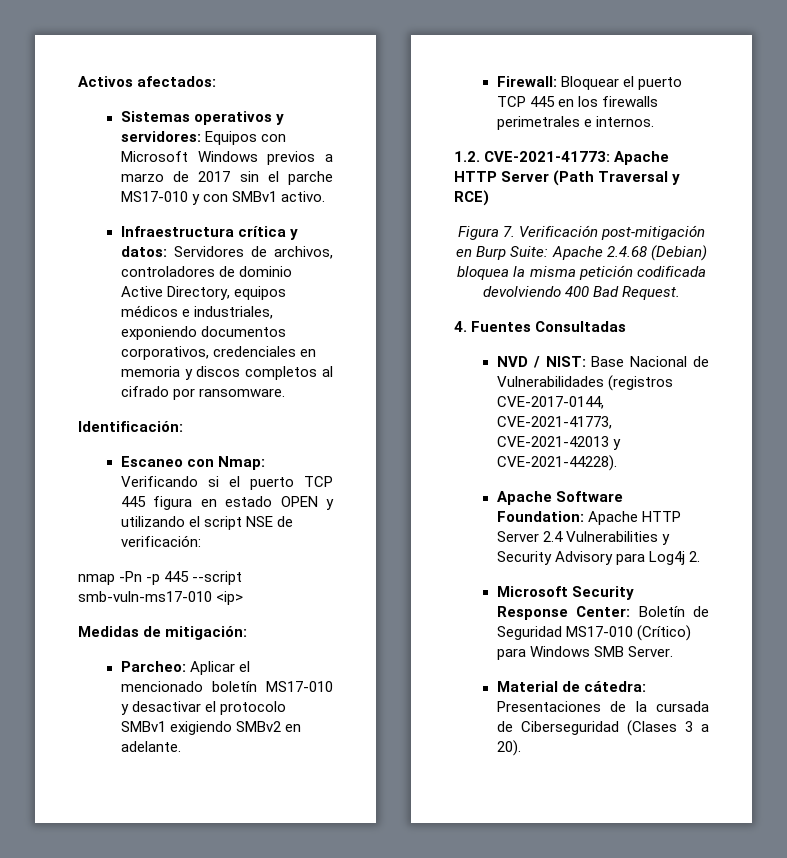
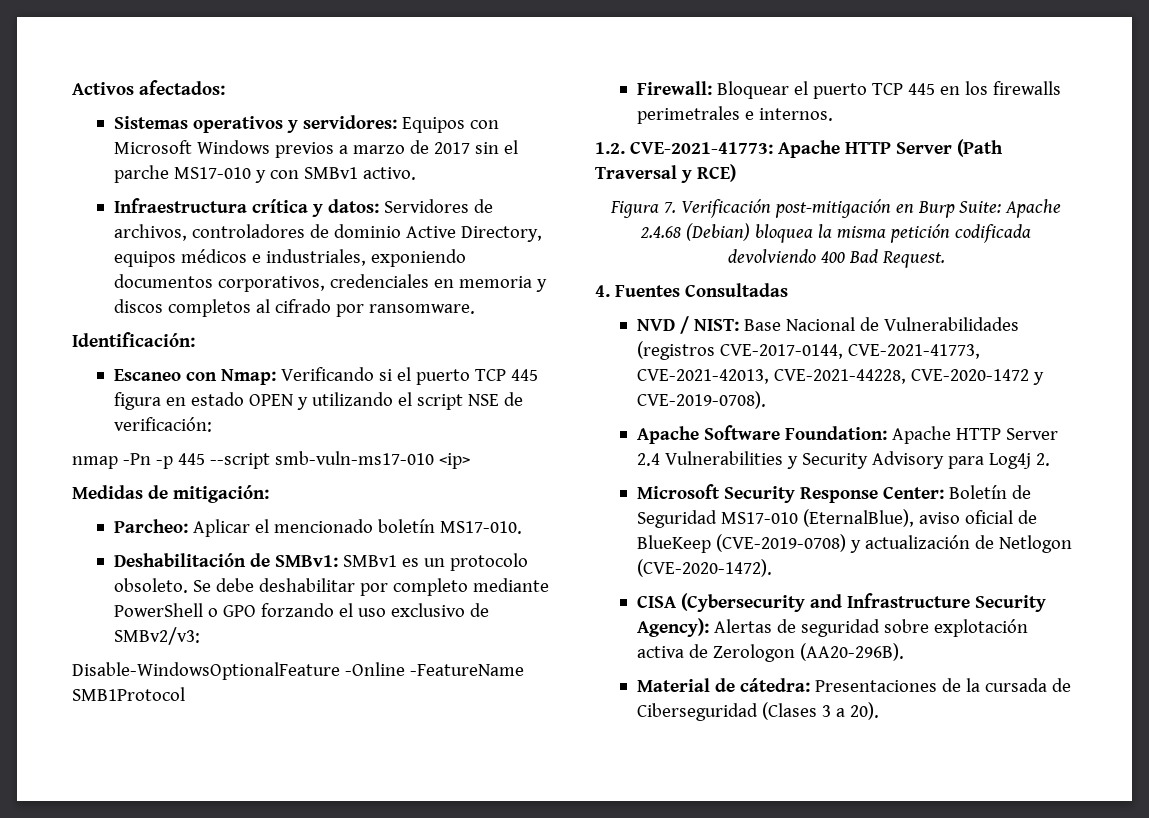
[266,681,333,692] [120,701,287,715] [120,721,302,735] [120,741,181,752] MS17-010 y desactivar el protocolo SMBv1 exigiendo SMBv2 en adelante. -> [439,521,522,534] [113,553,528,571] [113,578,549,596] [113,603,489,617] [113,627,200,645] [72,662,524,680] [72,687,185,701] MS17-010. // Deshabilitación de SMBv1: SMBv1 es un protocolo obsoleto. Se debe deshabilitar por completo mediante PowerShell o GPO forzando el uso exclusivo de SMBv2/v3: // Disable-WindowsOptionalFeature -Online -FeatureName SMB1Protocol
[496,436,622,450] [496,455,617,471] CVE-2021-42013 y CVE-2021-44228). -> [636,369,1044,385] [636,391,766,409] CVE-2021-42013, CVE-2021-44228, CVE-2020-1472 y CVE-2019-0708).
[637,625,692,641] [496,646,674,660] (Crítico) para Windows SMB Server. -> [802,509,1037,527] [636,534,1072,553] [636,559,772,577] [636,593,1046,612] [636,618,1028,637] [636,643,904,662] (EternalBlue), aviso oficial de BlueKeep (CVE-2019-0708) y actualización de Netlogon (CVE-2020-1472). // CISA (Cybersecurity and Infrastructure Security Agency): Alertas de seguridad sobre explotación activa de Zerologon (AA20-296B).

